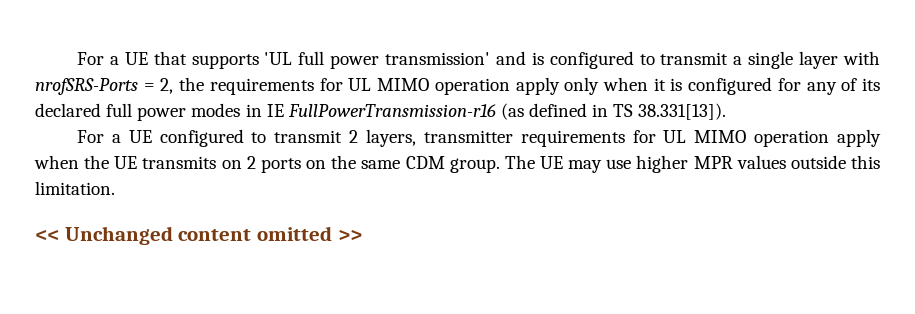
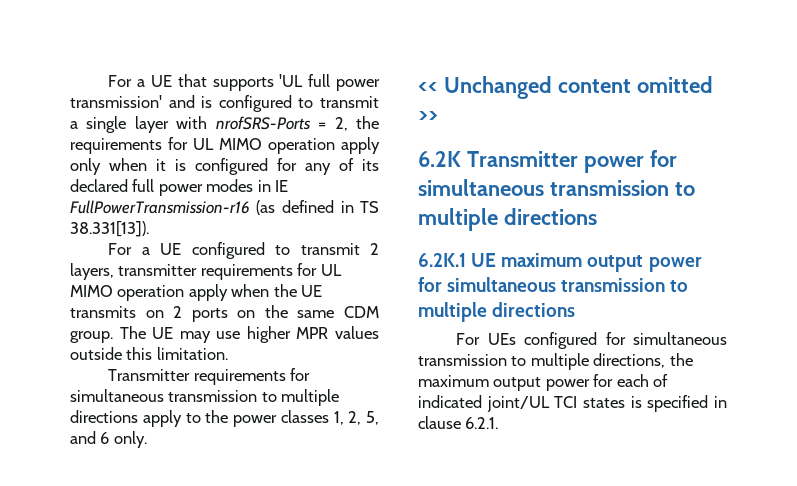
(115, 188) none -> [108,368,311,385] [70,389,340,406] [70,410,379,427] [70,431,147,448] // Transmitter requirements for simultaneous transmission to multiple directions apply to the power classes 1, 2, 5, and 6 only.
(362, 235) none -> [418,150,677,173] [418,179,695,196] [418,208,597,231] [418,253,702,272] [418,277,689,292] [418,302,576,322] [456,332,727,349] [418,353,693,370] [418,374,669,391] [418,395,727,412] [418,416,499,429] // 6.2K Transmitter power for simultaneous transmission to multiple directions // 6.2K.1 UE maximum output power for simultaneous transmission to multiple directions // For UEs configured for simultaneous transmission to multiple directions, the maximum output power for each of indicated joint/UL TCI states is specified in clause 6.2.1.

